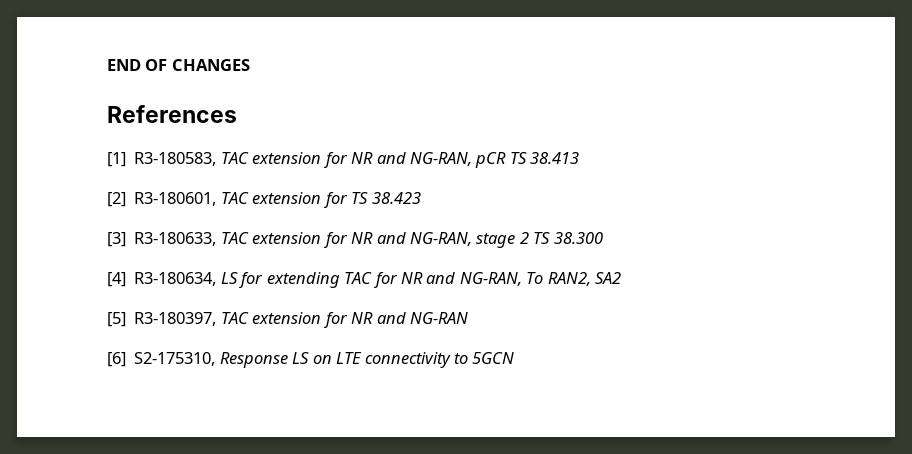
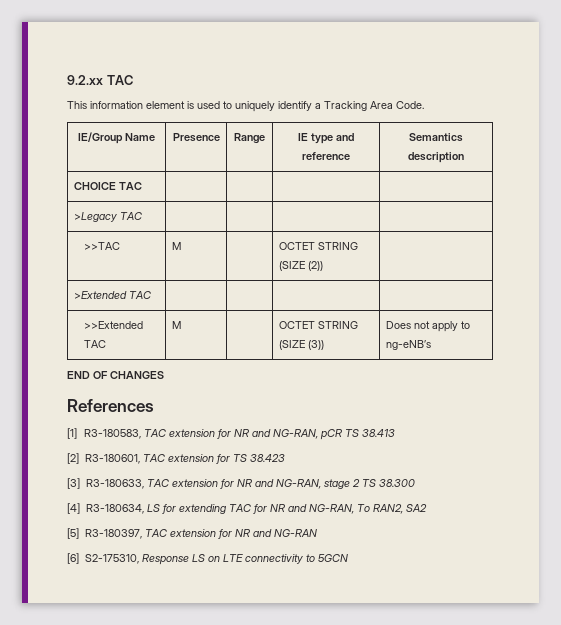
(107, 65) none -> [67,75,133,85] [67,101,424,112] [78,132,155,144] [172,133,220,142] [234,133,265,144] [298,133,354,144] [302,152,350,160] [409,133,463,142] [408,152,464,163] [73,182,142,190] [73,212,142,222] [84,242,121,250] [171,242,181,250] [278,242,358,250] [278,261,323,271] [73,291,151,299] [84,321,144,329] [84,340,107,348] [171,321,181,329] [278,321,358,329] [278,340,324,350] [385,321,470,332] [385,340,431,350] 9.2.xx TAC // This information element is used to uniquely identify a Tracking Area Code. // IE/Group Name | Presence | Range | IE type and reference | Semantics description // CHOICE TAC | | | | // >Legacy TAC | | | | // >>TAC | M | | OCTET STRING (SIZE (2)) | // >Extended TAC | | | | // >>Extended TAC | M | | OCTET STRING (SIZE (3)) | Does not apply to ng-eNB’s //

